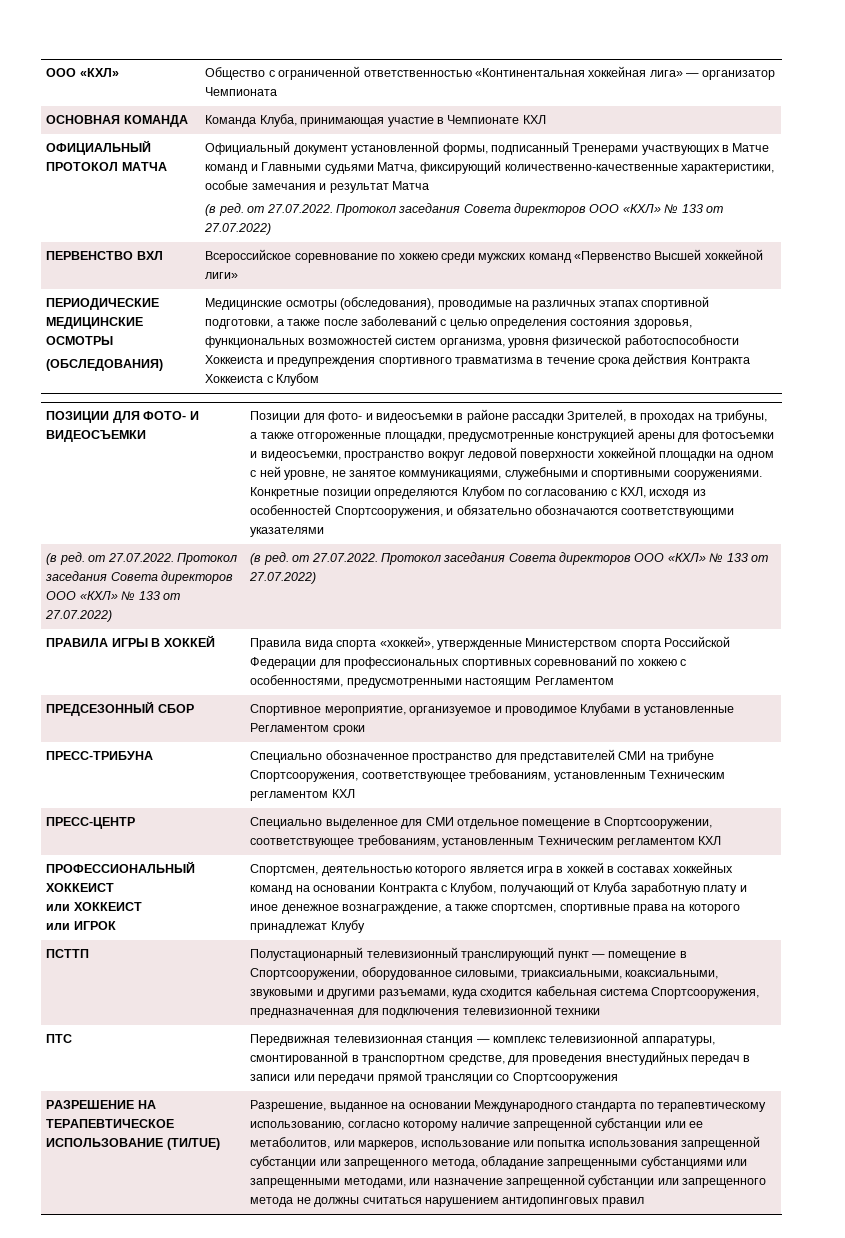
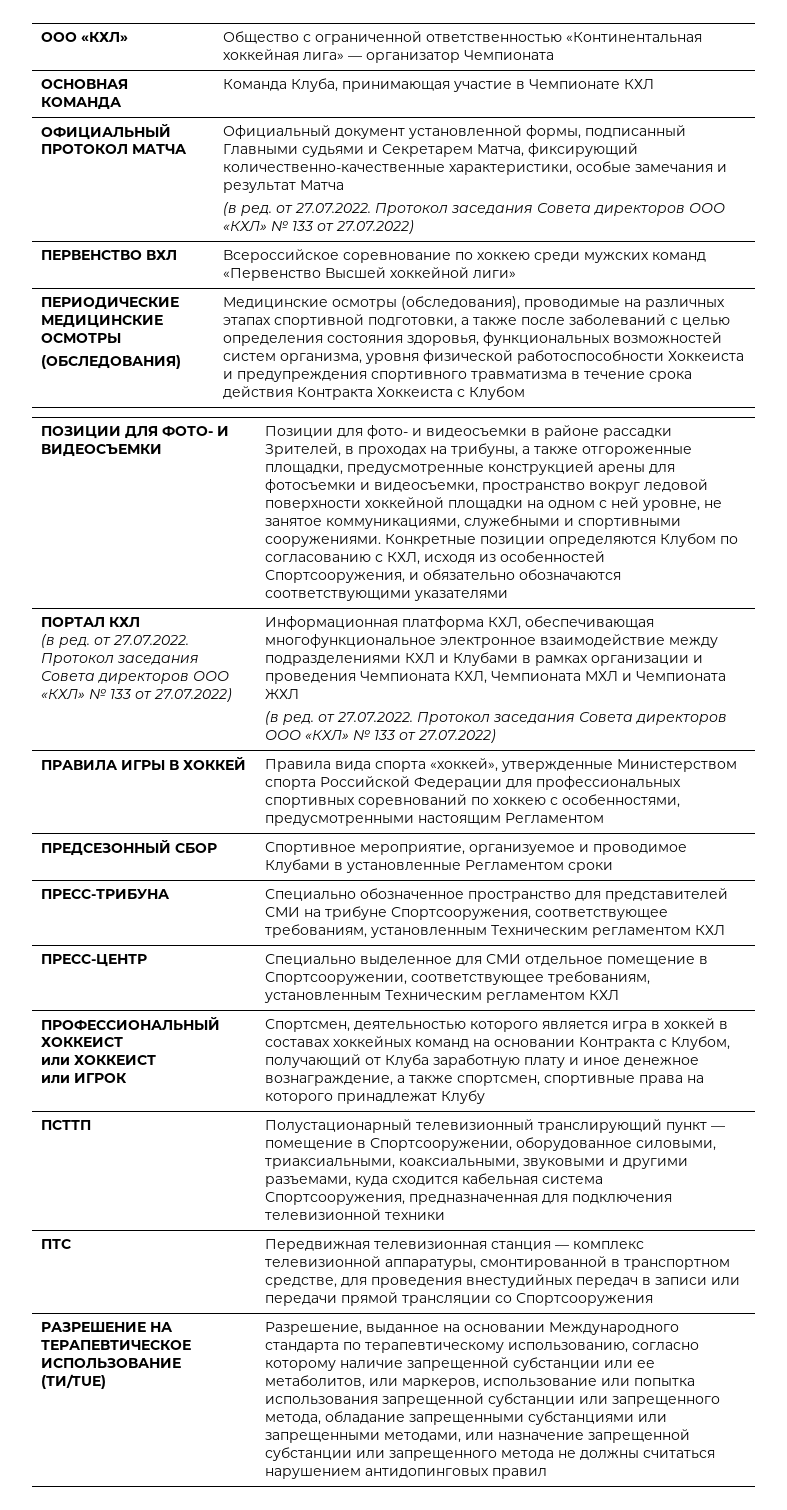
[572,143,770,155] [205,162,374,174] Тренерами участвующих в Матче команд и Главными судьями -> [223,144,474,157] Главными судьями и Секретарем
(325, 532) none -> [41,617,141,627] ПОРТАЛ КХЛ //
(113, 616) none -> [265,616,655,630] [265,634,719,648] [265,652,704,666] [265,671,727,684] [265,689,300,699] Информационная платформа КХЛ, обеспечивающая многофункциональное электронное взаимодействие между подразделениями КХЛ и Клубами в рамках организации и проведения Чемпионата КХЛ, Чемпионата МХЛ и Чемпионата ЖХЛ //

